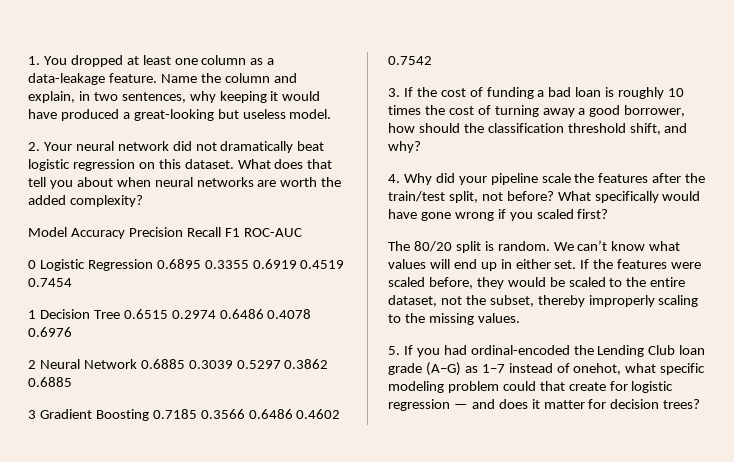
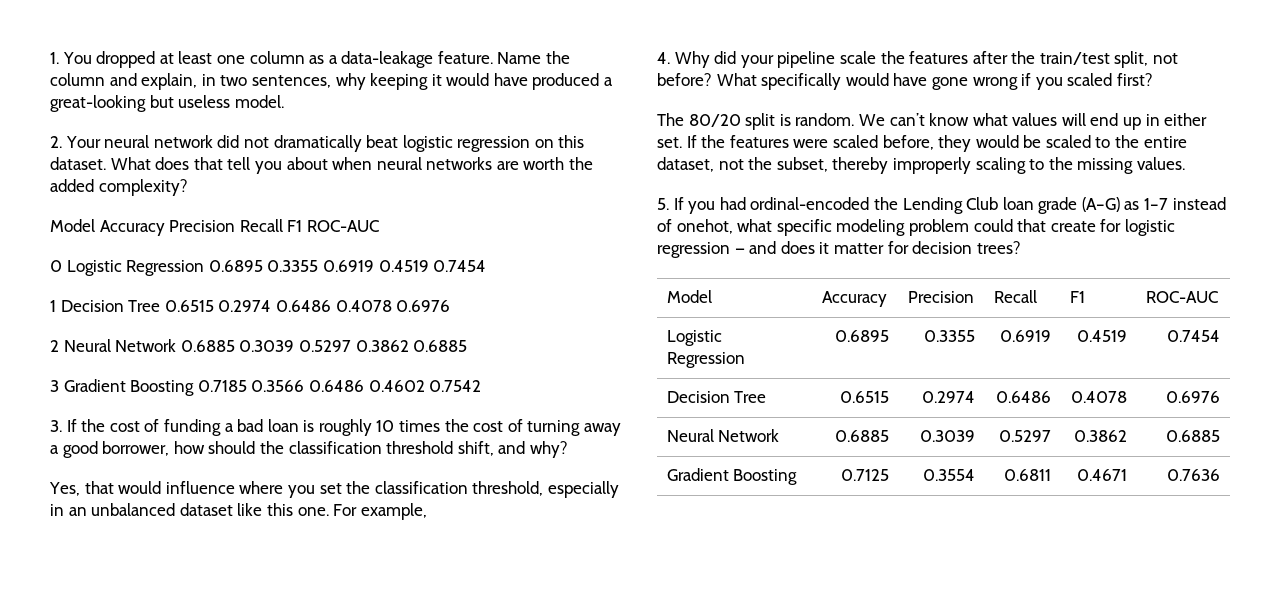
(421, 147) none -> [49,481,619,498] [50,503,427,520] // Yes, that would influence where you set the classification threshold, especially in an unbalanced dataset like this one. For example,
(701, 404) none -> [666,290,712,303] [821,291,887,307] [907,291,974,303] [993,290,1037,303] [1069,291,1085,303] [1145,291,1218,303] [666,330,722,346] [666,352,745,368] [835,330,890,342] [924,330,976,342] [1000,330,1052,342] [1077,330,1128,342] [1167,330,1221,342] [666,391,767,403] [840,391,890,403] [922,391,976,403] [996,391,1052,403] [1071,391,1128,403] [1166,391,1221,403] [666,429,780,442] [835,430,890,442] [920,430,976,442] [999,430,1052,442] [1074,430,1128,442] [1166,430,1221,442] [666,468,798,485] [841,469,890,481] [923,469,976,481] [1004,469,1052,481] [1077,469,1128,481] [1167,469,1221,481] // Model | Accuracy | Precision | Recall | F1 | ROC-AUC // Logistic Regression | 0.6895 | 0.3355 | 0.6919 | 0.4519 | 0.7454 // Decision Tree | 0.6515 | 0.2974 | 0.6486 | 0.4078 | 0.6976 // Neural Network | 0.6885 | 0.3039 | 0.5297 | 0.3862 | 0.6885 // Gradient Boosting | 0.7125 | 0.3554 | 0.6811 | 0.4671 | 0.7636

